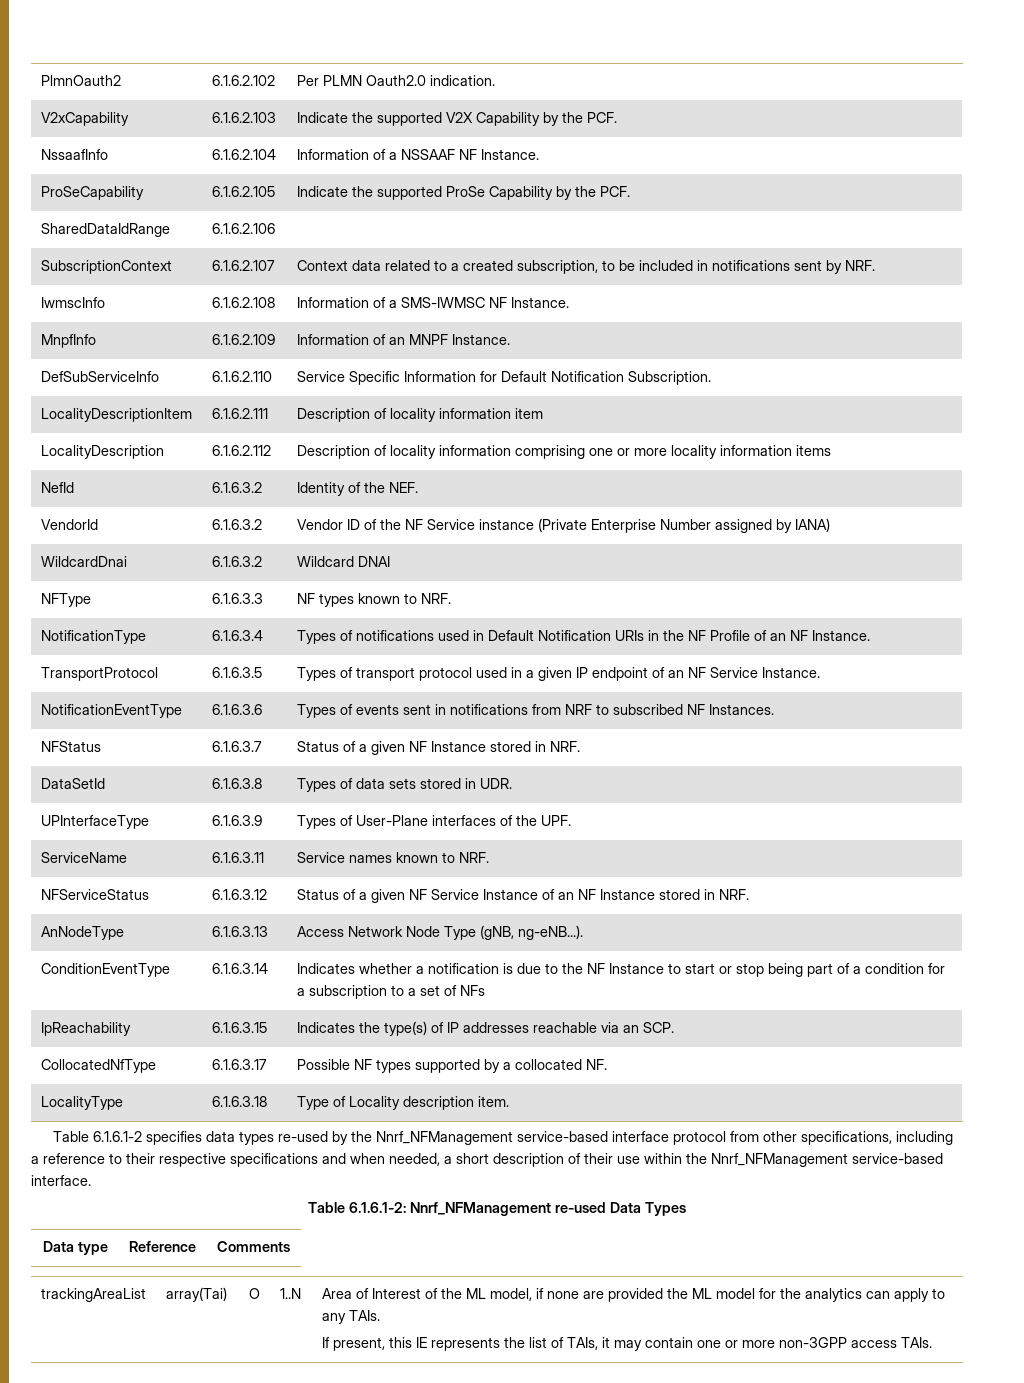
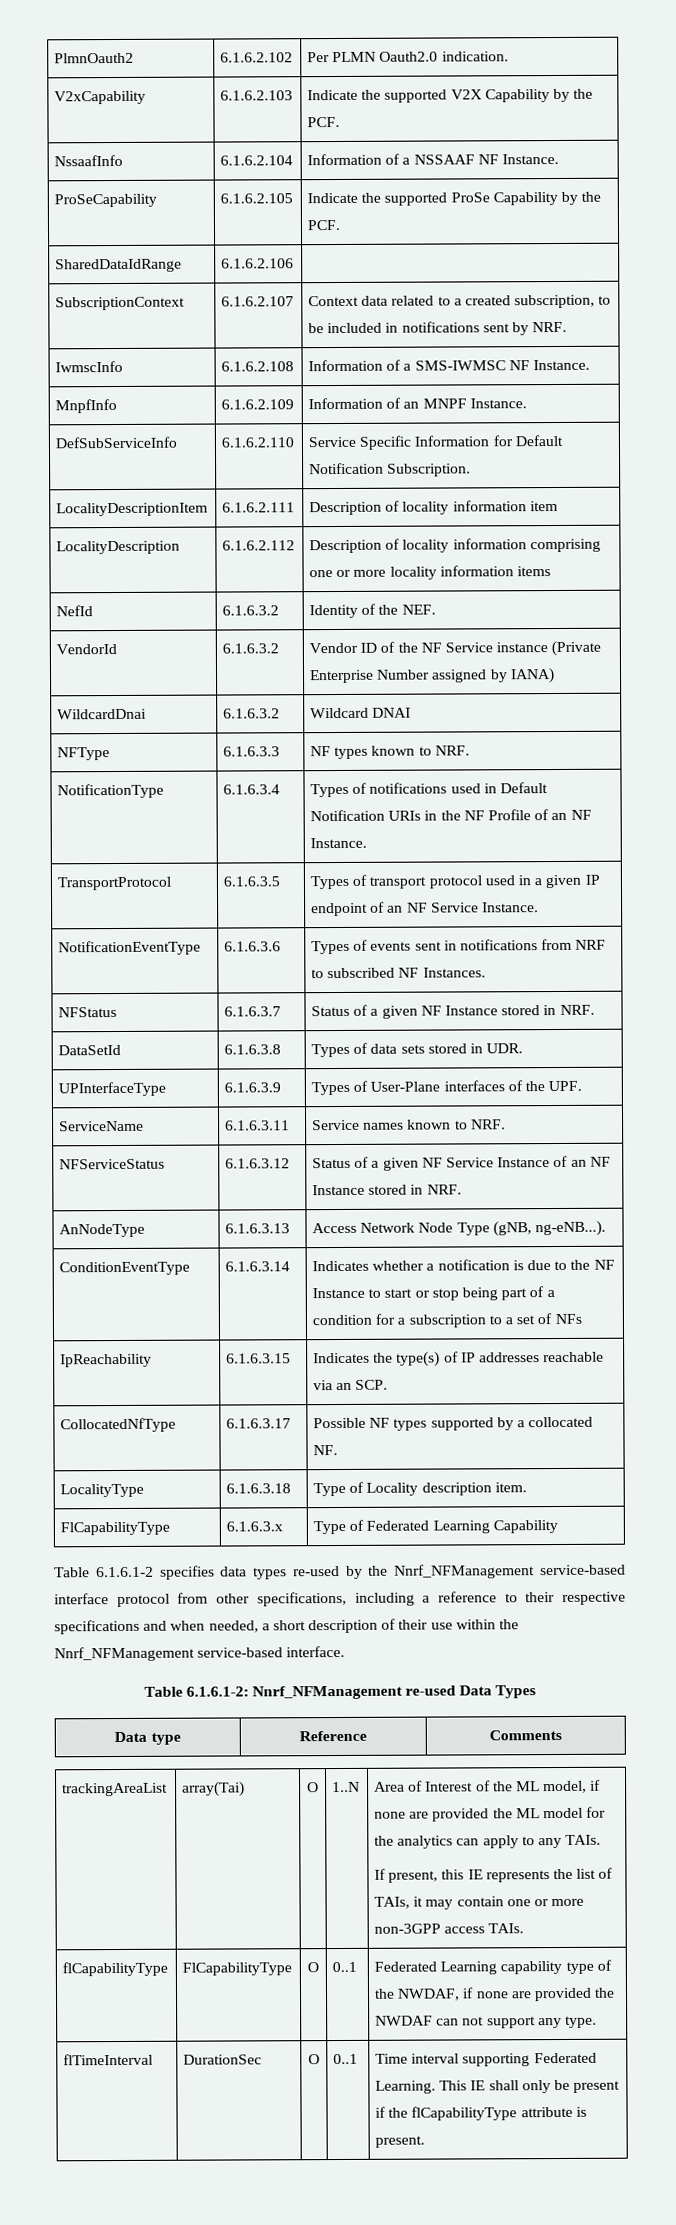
(509, 1101) none -> [60,1521,171,1536] [226,1521,284,1532] [313,1519,558,1535] // FlCapabilityType | 6.1.6.3.x | Type of Federated Learning Capability
(932, 1342) none -> [62,1961,169,1977] [182,1962,293,1976] [307,1962,319,1973] [332,1961,358,1973] [374,1959,612,1975] [374,1987,616,2002] [375,2015,598,2029] [63,2053,154,2066] [183,2054,263,2065] [308,2054,320,2065] [333,2053,359,2065] [375,2052,597,2067] [375,2079,621,2094] [375,2106,587,2121] [375,2135,426,2148] // flCapabilityType | FlCapabilityType | O | 0..1 | Federated Learning capability type of the NWDAF, if none are provided the NWDAF can not support any type. // flTimeInterval | DurationSec | O | 0..1 | Time interval supporting Federated Learning. This IE shall only be present if the flCapabilityType attribute is present.

